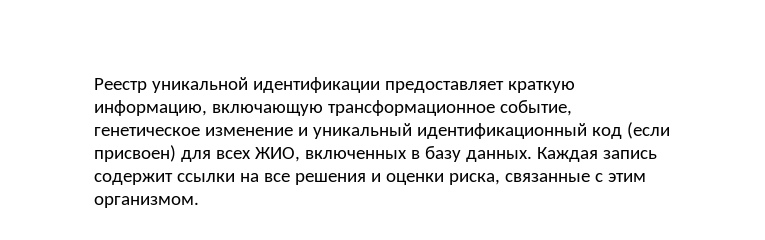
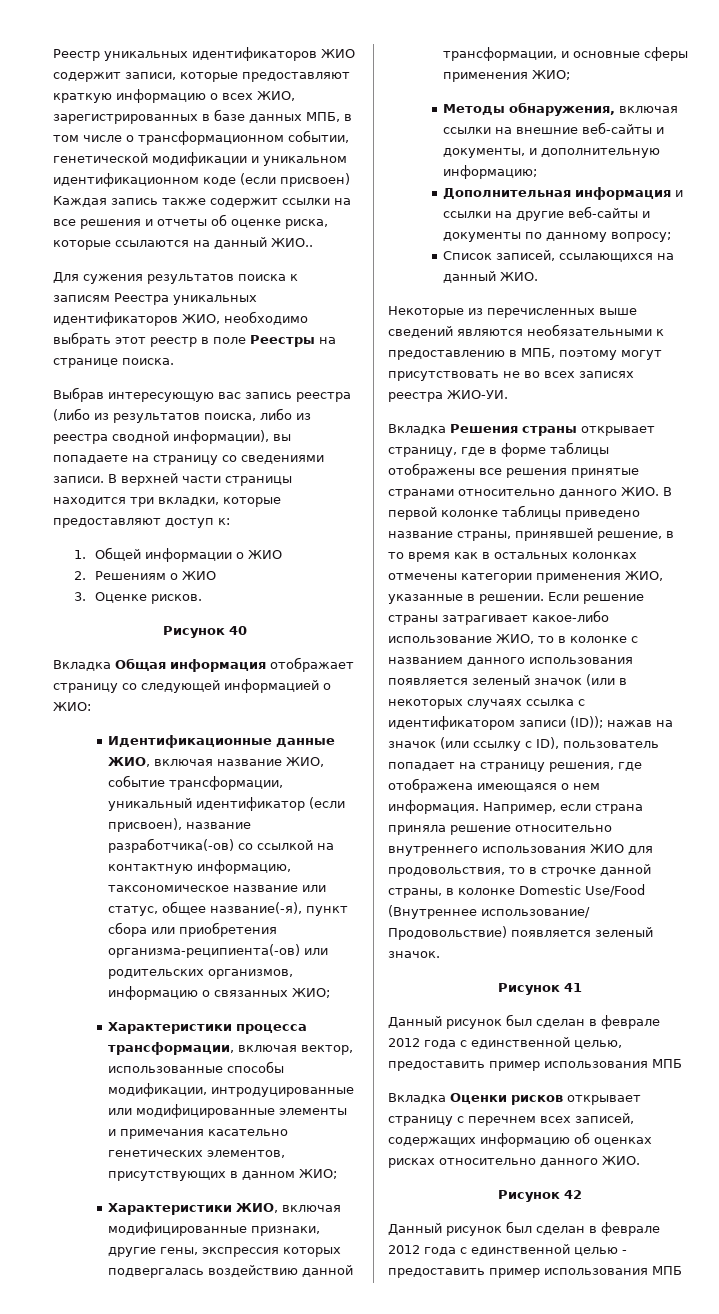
[151,77,575,93] [94,100,572,116] [94,122,670,139] [94,145,532,162] уникальной идентификации предоставляет краткую информацию, включающую трансформационное событие, генетическое изменение и уникальный идентификационный код (если присвоен) для всех ЖИО, включенных в базу данных. -> [104,47,355,61] [53,72,350,82] [53,89,295,103] [53,109,352,124] [53,130,349,145] [53,152,347,166] [53,173,350,187] уникальных идентификаторов ЖИО содержит записи, которые предоставляют краткую информацию о всех ЖИО, зарегистрированных в базе данных МПБ, в том числе о трансформационном событии, генетической модификации и уникальном идентификационном коде (если присвоен)
(657, 154) none -> [162,198,206,205] также
[385,173,646,185] [94,196,199,208] оценки риска, связанные с этим организмом. -> [157,214,328,229] [53,237,313,250] [53,272,298,284] [53,293,257,305] [53,311,308,326] [53,332,336,347] [53,358,174,368] [53,387,351,402] [53,408,311,423] [53,430,291,444] [53,455,324,465] [53,473,292,486] [53,497,281,507] [53,518,230,528] [73,547,282,562] [73,571,216,580] [73,592,202,604] [163,626,247,638] [53,657,354,672] [53,679,331,693] [53,702,91,711] [108,735,336,748] [108,757,325,767] [108,775,284,790] [108,797,346,811] [108,818,252,832] [108,838,335,853] [108,860,292,874] [108,885,327,892] [108,901,349,916] [108,922,278,937] [108,944,329,958] [108,969,294,979] [108,986,331,1000] [108,1022,308,1034] [108,1042,354,1055] [108,1061,285,1073] [108,1083,355,1097] [108,1104,348,1118] [108,1129,289,1139] [108,1150,286,1158] [108,1169,338,1181] [108,1203,342,1215] [108,1222,321,1236] [108,1247,342,1257] [108,1265,354,1278] [443,47,689,61] [443,70,571,82] [443,102,679,116] [443,122,665,134] [443,148,661,158] [443,165,538,179] [443,187,684,200] [443,206,651,221] [443,232,672,242] [443,250,675,262] [443,271,539,283] [388,306,637,318] [388,324,664,338] [388,348,662,360] [388,371,634,381] [388,390,508,402] [388,424,655,436] [388,442,609,457] [388,463,639,478] [388,487,672,499] [388,505,640,520] [388,528,674,541] [388,552,637,562] [388,571,663,583] [388,592,644,604] [388,610,609,625] [388,634,638,644] [388,657,633,666] [388,674,627,686] [388,699,585,709] [388,716,673,730] [388,737,659,751] [388,762,642,772] [388,778,600,793] [388,800,643,814] [388,825,612,835] [388,844,653,856] [388,864,651,877] [388,884,645,898] [388,905,590,919] [388,926,653,940] [388,951,440,958] [498,983,582,995] [388,1014,660,1029] [388,1037,622,1049] [388,1059,682,1071] [388,1093,641,1105] [388,1113,634,1126] [388,1132,652,1147] [388,1156,640,1168] [498,1190,582,1202] [388,1221,660,1236] [388,1244,627,1256] [388,1266,682,1278] отчеты об оценке риска, которые ссылаются на данный ЖИО.. // Для сужения результатов поиска к записям Реестра уникальных идентификаторов ЖИО, необходимо выбрать этот реестр в поле Реестры на странице поиска. // Выбрав интересующую вас запись реестра (либо из результатов поиска, либо из реестра сводной информации), вы попадаете на страницу со сведениями записи. В верхней части страницы находится три вкладки, которые предоставляют доступ к: // 1. Общей информации о ЖИО // 2. Решениям о ЖИО // 3. Оценке рисков. // Рисунок 40 // Вкладка Общая информация отображает страницу со следующей информацией о ЖИО: // Идентификационные данные ЖИО, включая название ЖИО, событие трансформации, уникальный идентификатор (если присвоен), название разработчика(-ов) со ссылкой на контактную информацию, таксономическое название или статус, общее название(-я), пункт сбора или приобретения организма-реципиента(-ов) или родительских организмов, информацию о связанных ЖИО; // Характеристики процесса трансформации, включая вектор, использованные способы модификации, интродуцированные или модифицированные элементы и примечания касательно генетических элементов, присутствующих в данном ЖИО; // Характеристики ЖИО, включая модифицированные признаки, другие гены, экспрессия которых подвергалась воздействию данной трансформации, и основные сферы применения ЖИО; // Методы обнаружения, включая ссылки на внешние веб-сайты и документы, и дополнительную информацию; // Дополнительная информация и ссылки на другие веб-сайты и документы по данному вопросу; // Список записей, ссылающихся на данный ЖИО. // Некоторые из перечисленных выше сведений являются необязательными к предоставлению в МПБ, поэтому могут присутствовать не во всех записях реестра ЖИО-УИ. // Вкладка Решения страны открывает страницу, где в форме таблицы отображены все решения принятые странами относительно данного ЖИО. В первой колонке таблицы приведено название страны, принявшей решение, в то время как в остальных колонках отмечены категории применения ЖИО, указанные в решении. Если решение страны затрагивает какое-либо использование ЖИО, то в колонке с названием данного использования появляется зеленый значок (или в некоторых случаях ссылка с идентификатором записи (ID)); нажав на значок (или ссылку с ID), пользователь попадает на страницу решения, где отображена имеющаяся о нем информация. Например, если страна приняла решение относительно внутреннего использования ЖИО для продовольствия, то в строчке данной страны, в колонке Domestic Use/Food (Внутреннее использование/ Продовольствие) появляется зеленый значок. // Рисунок 41 // Данный рисунок был сделан в феврале 2012 года с единственной целью, предоставить пример использования МПБ // Вкладка Оценки рисков открывает страницу с перечнем всех записей, содержащих информацию об оценках рисках относительно данного ЖИО. // Рисунок 42 // Данный рисунок был сделан в феврале 2012 года с единственной целью - предоставить пример использования МПБ

